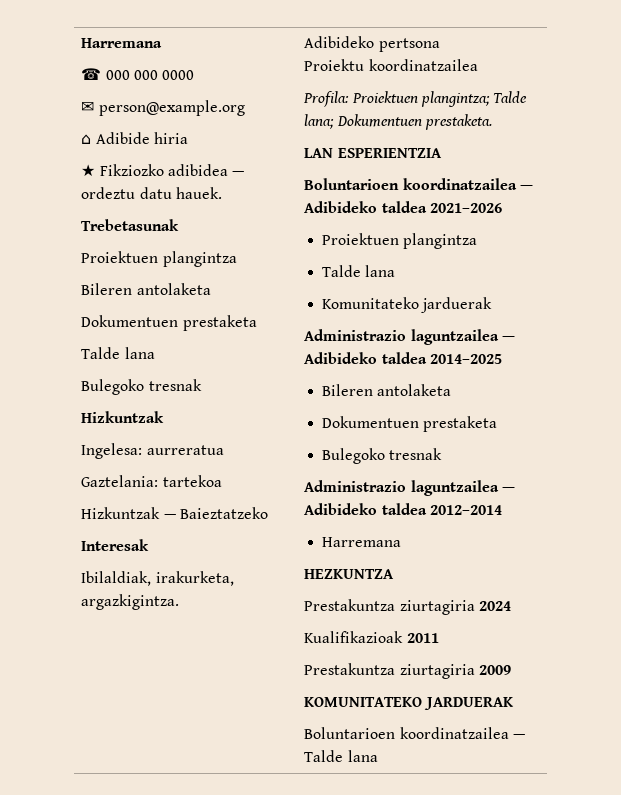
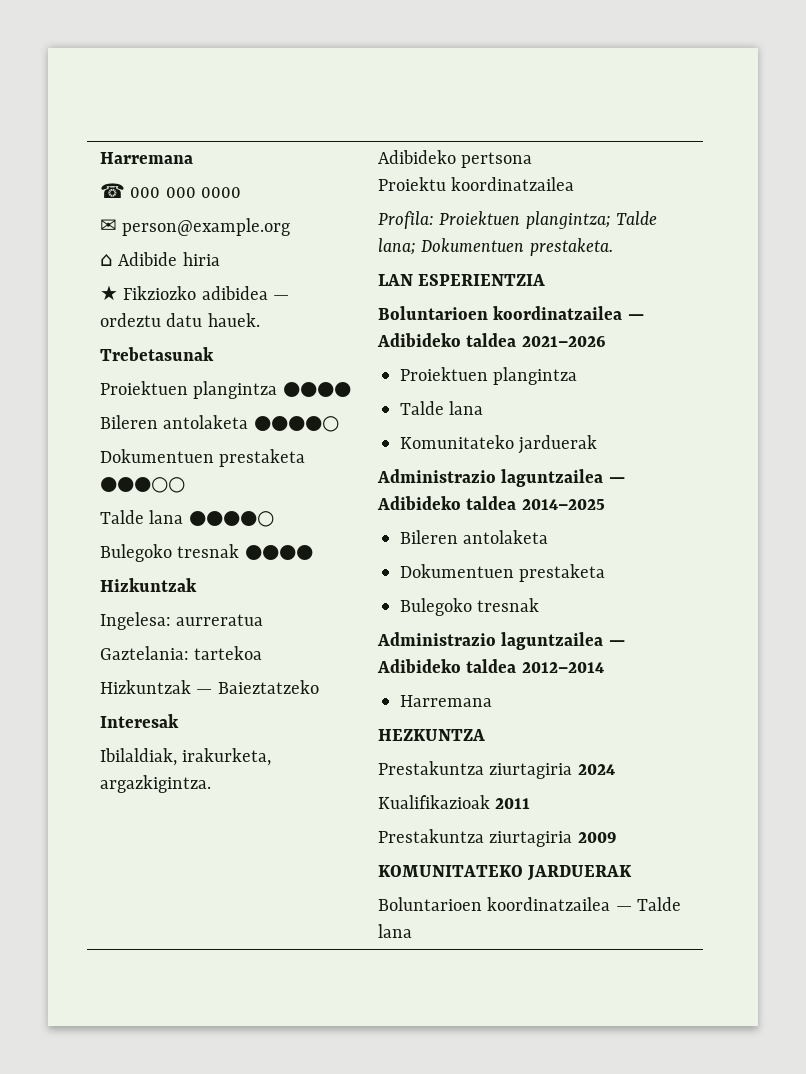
[81,283,211,295] [81,315,257,331] [81,347,155,359] [81,379,202,395] // Bileren antolaketa // Dokumentuen prestaketa // Talde lana // Bulegoko tresnak -> [282,382,351,397] [99,415,339,432] [99,449,306,467] [99,477,185,493] [99,510,274,527] [99,544,313,562] ●●●● // Bileren antolaketa ●●●●○ // Dokumentuen prestaketa ●●●○○ // Talde lana ●●●●○ // Bulegoko tresnak ●●●●

